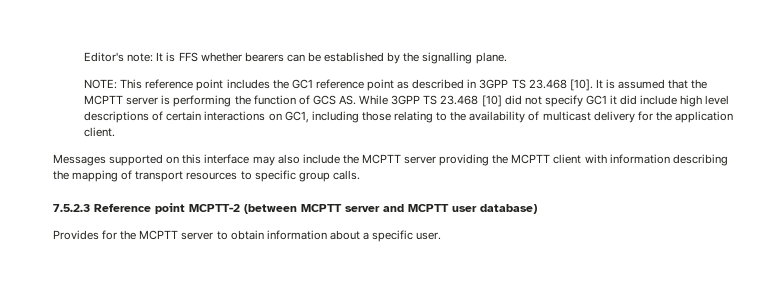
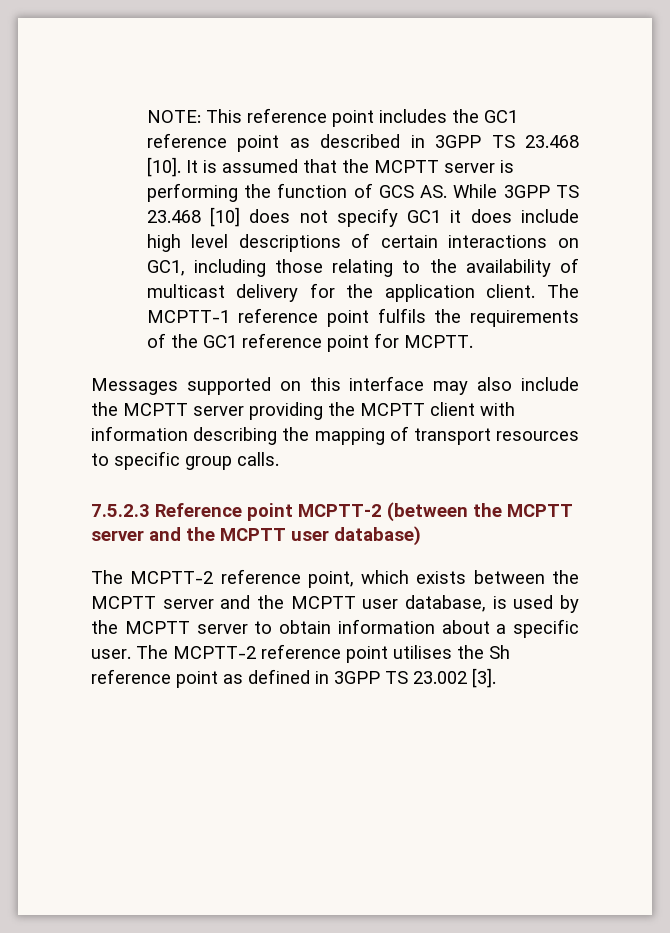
[84,52,507,64] Editor's note: It is FFS whether bearers can be established by the signalling plane. // -> (146, 116) none
[504,95,522,105] did -> [249,209,291,223] does
[620,95,638,105] did -> [470,209,512,223] does
(116, 132) none -> [547,284,579,298] [146,308,579,327] [146,333,473,352] The MCPTT-1 reference point fulfils the requirements of the GC1 reference point for MCPTT.
[301,204,404,212] MCPTT server and -> [473,503,573,517] [91,527,215,541] the MCPTT server and the
[53,230,118,240] Provides for -> [91,569,579,588] [91,595,579,613] The MCPTT-2 reference point, which exists between the MCPTT server and the MCPTT user database, is used by
(442, 236) none -> [136,644,510,663] [91,668,496,688] The MCPTT-2 reference point utilises the Sh reference point as defined in 3GPP TS 23.002 [3].

